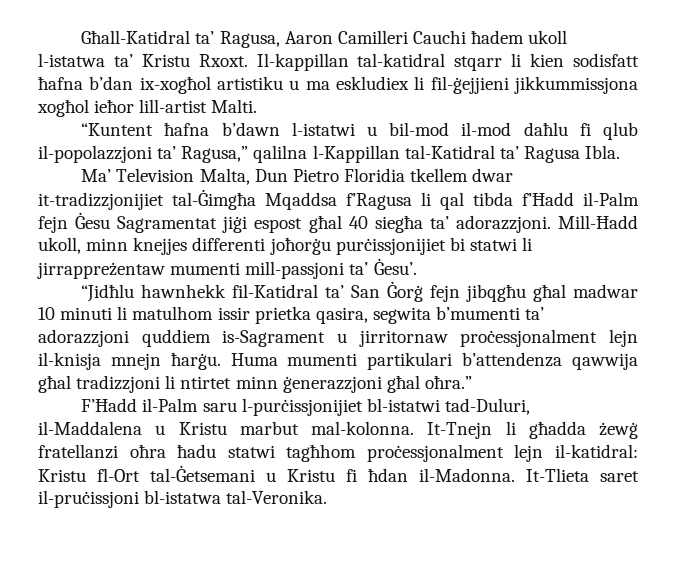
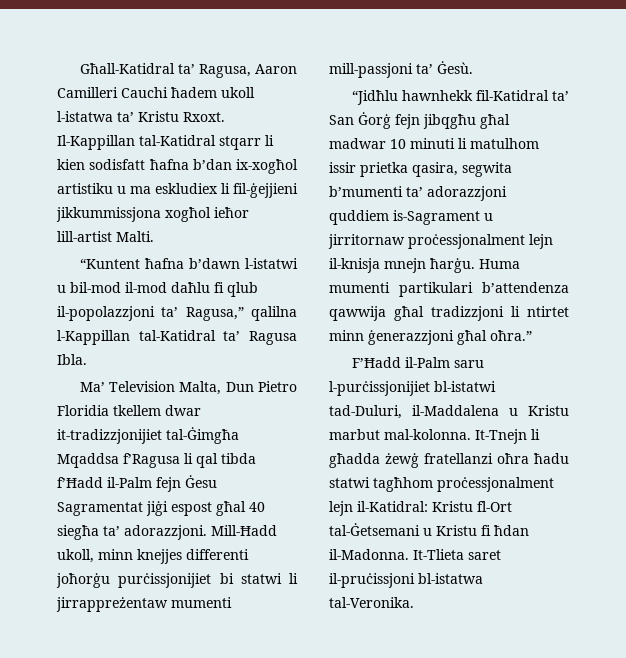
[256,53,446,71] Il-kappillan tal-katidral -> [57,135,216,150] Il-Kappillan tal-Katidral
[373,258,417,275] Ġesu’. -> [437,61,473,74] Ġesù.
[555,444,638,458] il-katidral: -> [357,501,428,512] il-Katidral:

